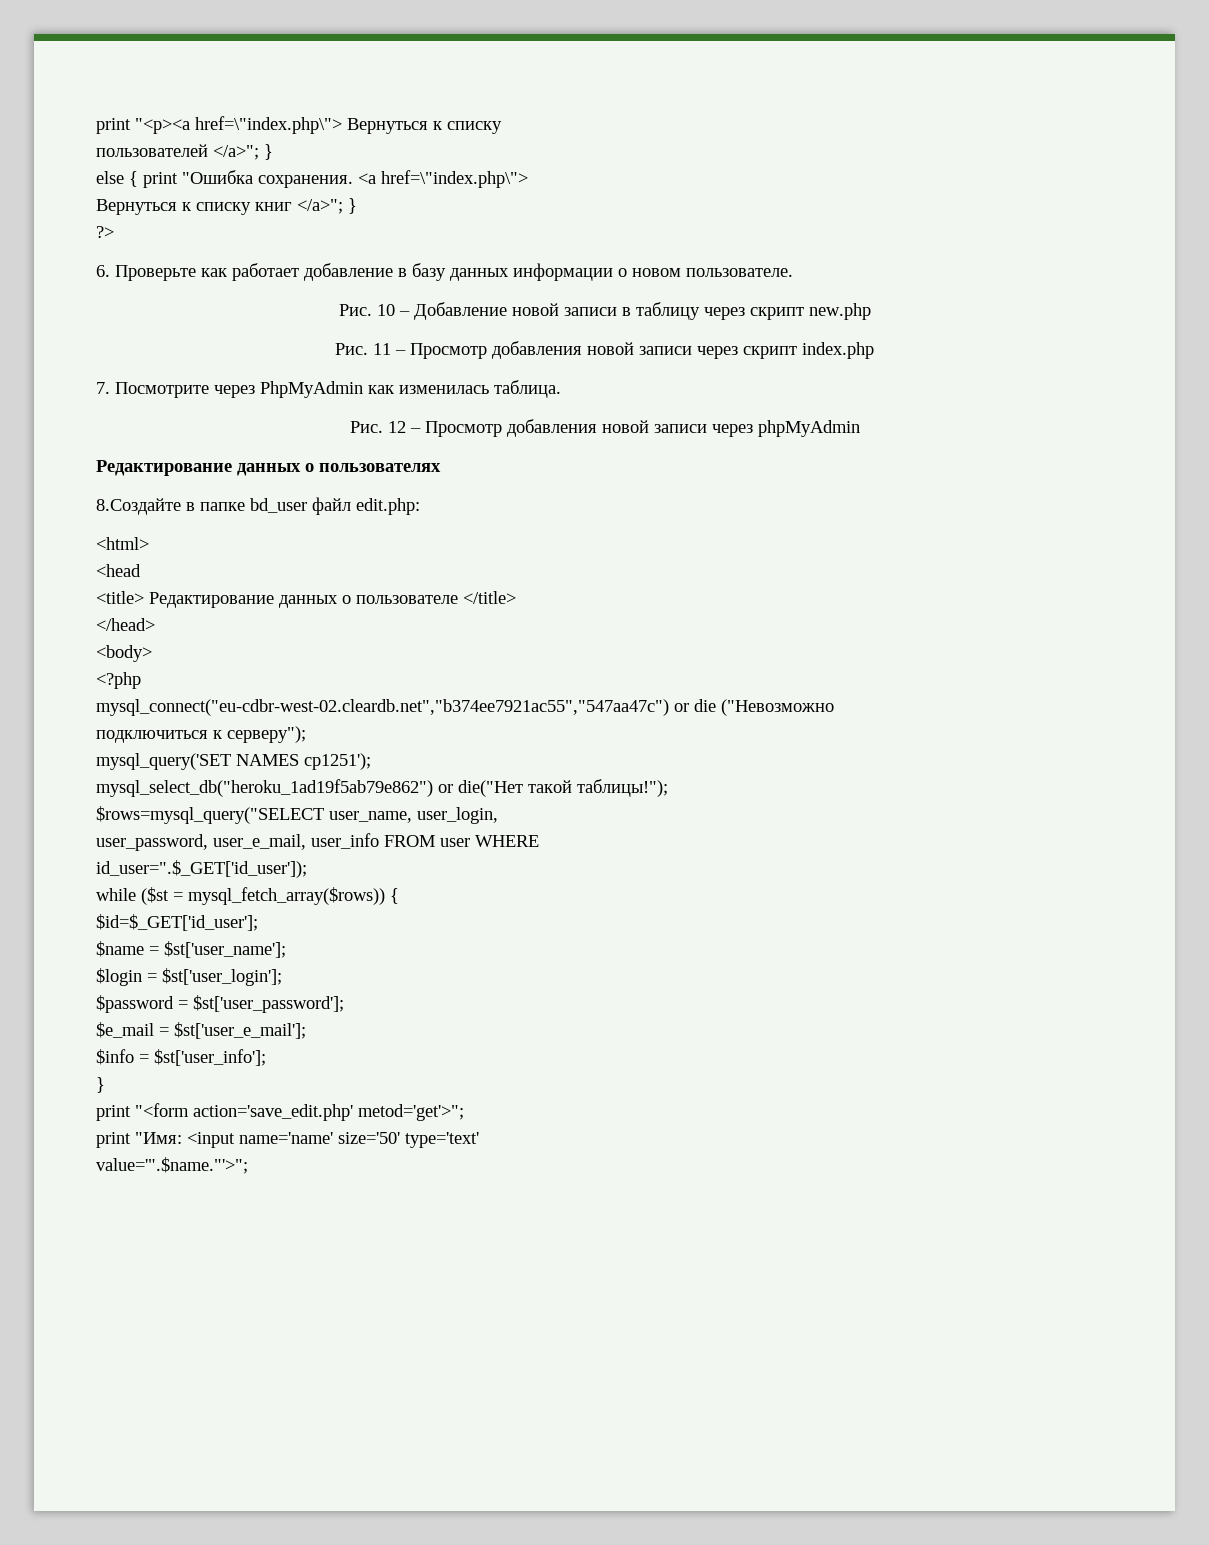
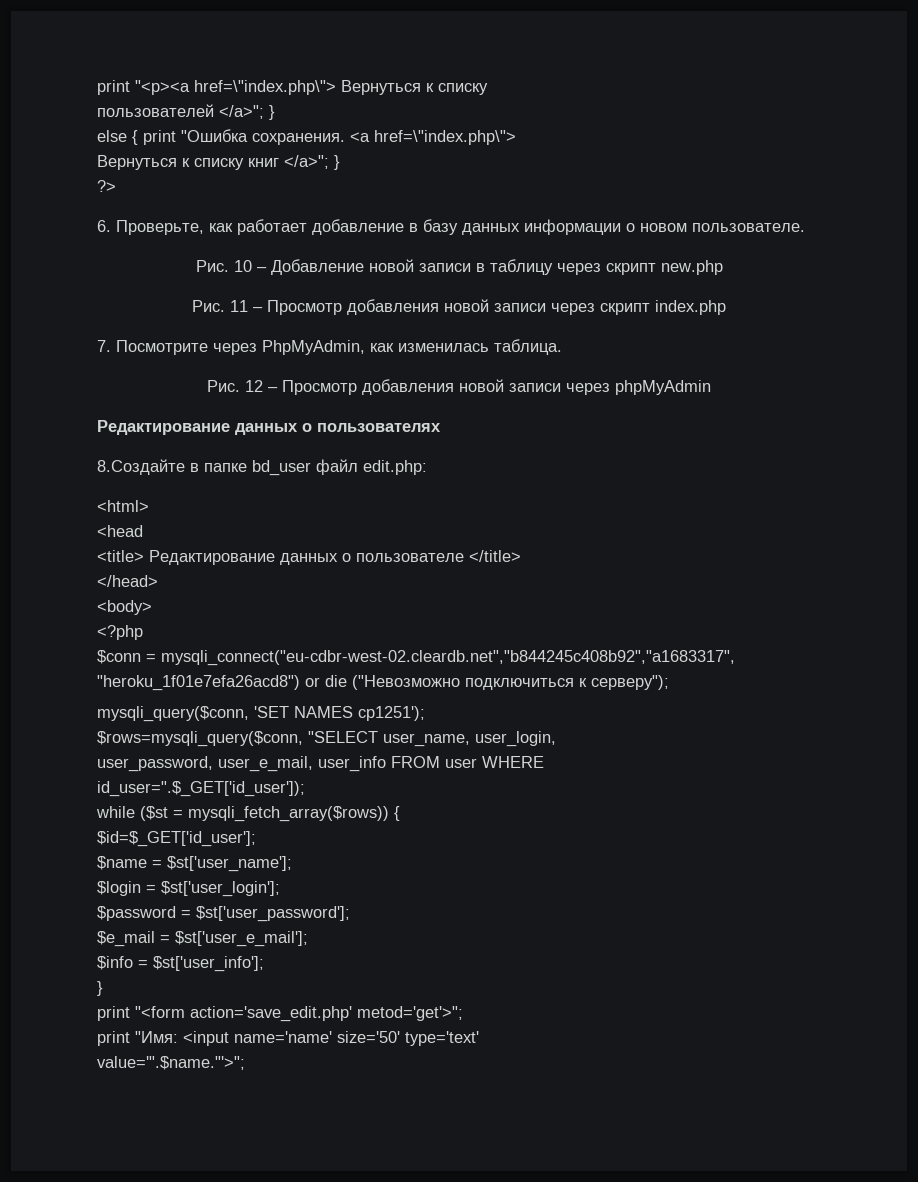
[115,265,196,281] Проверьте -> [116,220,204,235] Проверьте,
[260,381,363,398] PhpMyAdmin -> [262,340,365,355] PhpMyAdmin,
[96,699,669,716] mysql_connect("eu-cdbr-west-02.cleardb.net","b374ee7921ac55","547aa47c") -> [97,650,735,666] [97,675,300,691] $conn = mysqli_connect("eu-cdbr-west-02.cleardb.net","b844245c408b92","a1683317", "heroku_1f01e7efa26acd8")
(834, 707) // -> (460, 682) none
[96,753,231,770] mysql_query('SET -> [97,706,289,722] mysqli_query($conn, 'SET
[96,779,668,797] [96,806,324,824] mysql_select_db("heroku_1ad19f5ab79e862") or die("Нет такой таблицы!"); // $rows=mysql_query("SELECT -> [97,731,378,747] $rows=mysqli_query($conn, "SELECT
[188,887,385,905] mysql_fetch_array($rows)) -> [188,806,389,822] mysqli_fetch_array($rows))

